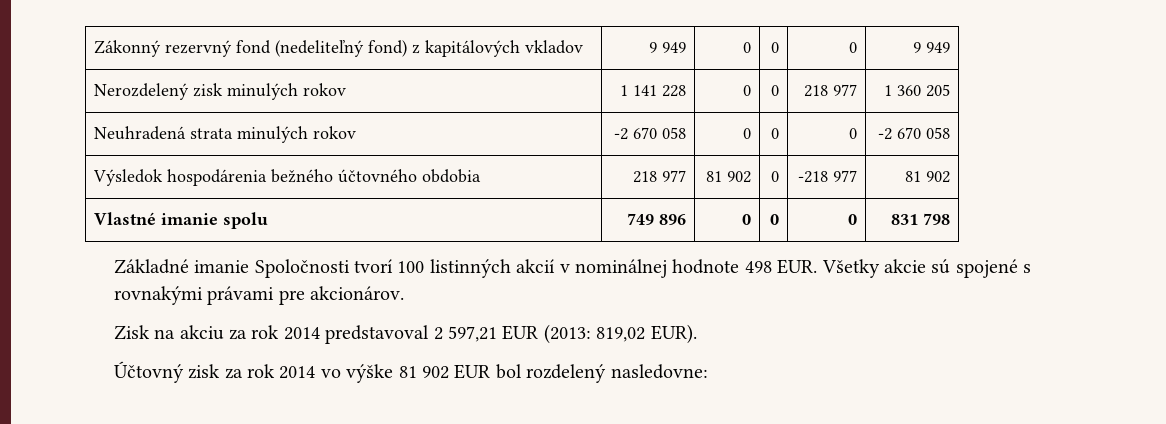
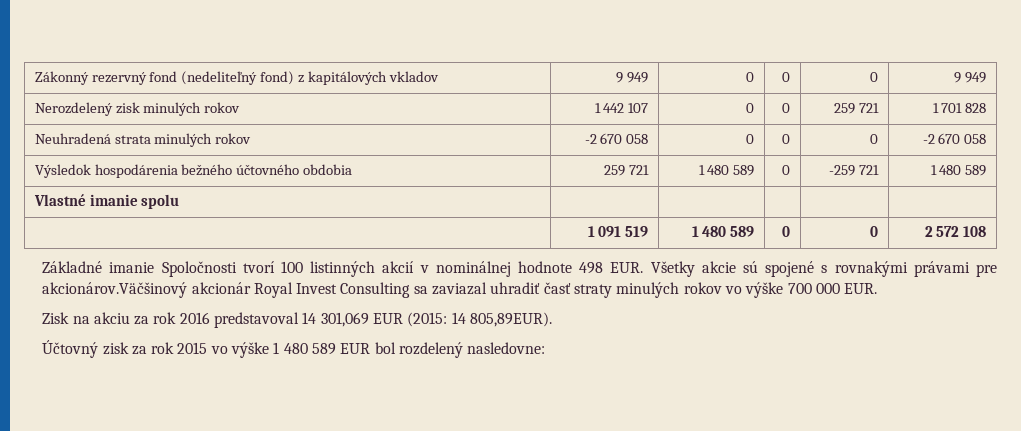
[633,85,687,97] [743,85,752,96] [771,85,780,96] [804,84,858,97] [884,84,951,97] 141 228 | 0 | 0 | 218 977 | 1 360 205 -> [603,103,649,113] [746,103,755,113] [782,103,791,113] [834,103,880,114] [932,103,987,113] 442 107 | 0 | 0 | 259 721 | 1 701 828
[633,170,687,183] [706,171,752,183] [771,171,780,182] [798,170,858,183] [905,171,951,183] [93,212,268,229] [627,213,687,225] [742,214,752,225] [770,214,780,225] [848,214,858,225] [891,213,951,225] 218 977 | 81 902 | 0 | -218 977 | 81 902 // Vlastné imanie spolu | 749 896 | 0 | 0 | 0 | 831 798 -> [604,165,650,176] [698,165,755,176] [782,165,791,175] [829,165,880,176] [930,165,987,176] [33,194,180,209] [587,226,649,237] [691,226,755,237] [782,226,791,237] [870,226,879,237] [924,226,987,237] 259 721 | 1 480 589 | 0 | -259 721 | 1 480 589 // Vlastné imanie spolu | | | | | // | 1 091 519 | 1 480 589 | 0 | 0 | 2 572 108
[309,286,404,300] akcionárov. -> [42,282,878,298] akcionárov.Väčšinový akcionár Royal Invest Consulting sa zaviazal uhradiť časť straty minulých rokov vo výške 700 000 EUR.
[283,324,697,344] 2014 predstavoval 2 597,21 EUR (2013: 819,02 EUR). -> [179,312,553,328] 2016 predstavoval 14 301,069 EUR (2015: 14 805,89EUR).
[279,364,449,383] 2014 vo výške 81 902 -> [177,342,337,358] 2015 vo výške 1 480 589

